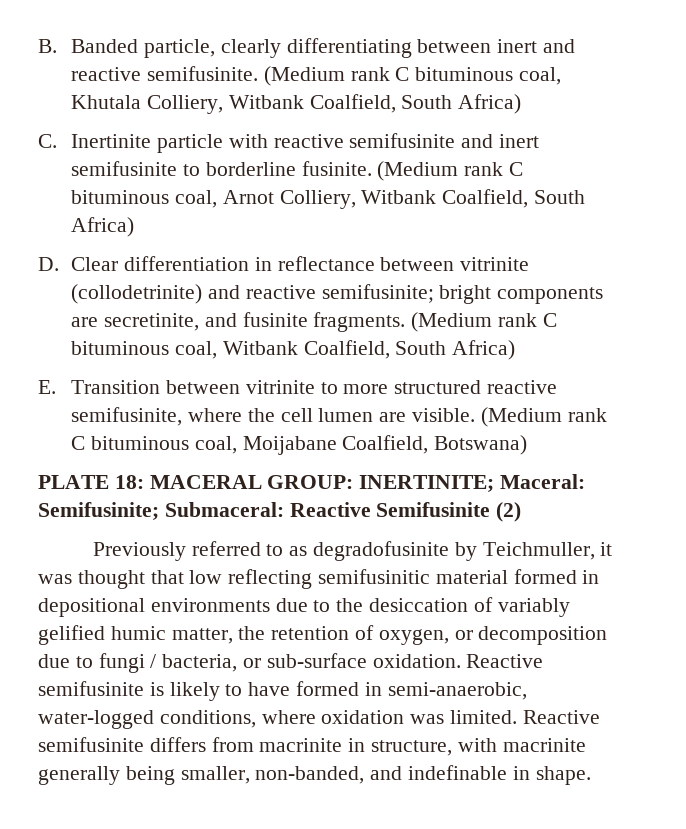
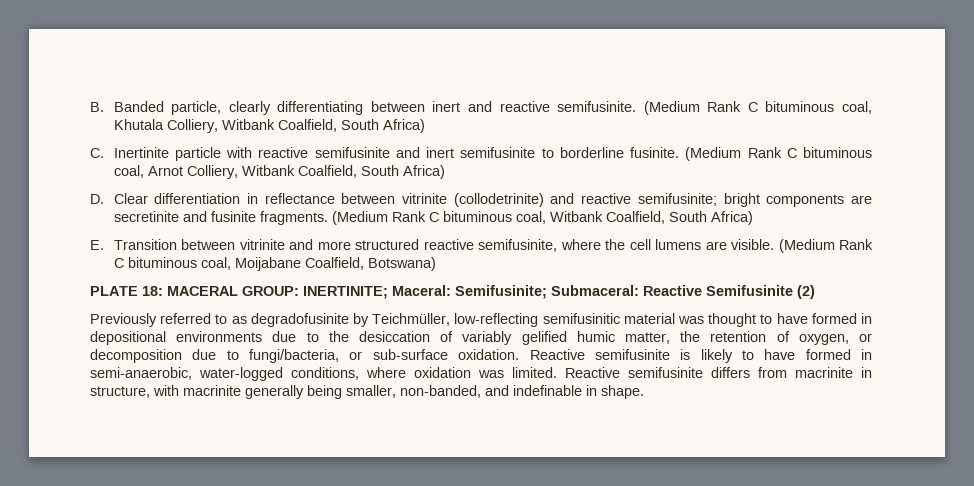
[350,67,390,81] rank -> [707,101,742,112] Rank
[464,162,504,176] rank -> [747,147,782,158] Rank
[103,313,199,331] secretinite, -> [113,211,179,222] secretinite
[497,313,537,327] rank -> [391,211,426,222] Rank
[320,382,338,394] to -> [289,239,314,250] and
[318,408,374,422] lumen -> [655,239,702,250] lumens
[567,408,607,422] rank -> [838,239,873,250] Rank
[482,542,613,560] [38,569,508,589] Teichmuller, it was thought that low reflecting semifusinitic material -> [372,313,808,327] Teichmüller, low-reflecting semifusinitic material was thought to have
[98,653,238,673] fungi / bacteria, -> [249,349,340,363] fungi/bacteria,

